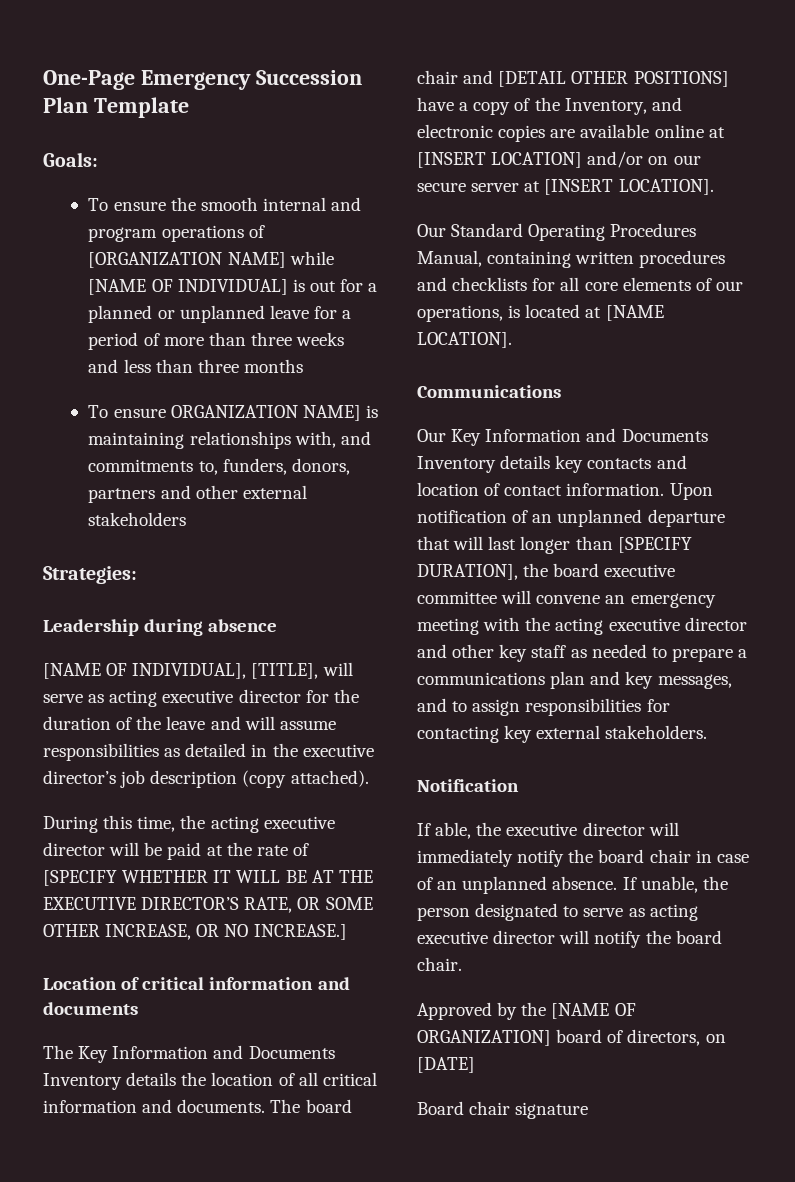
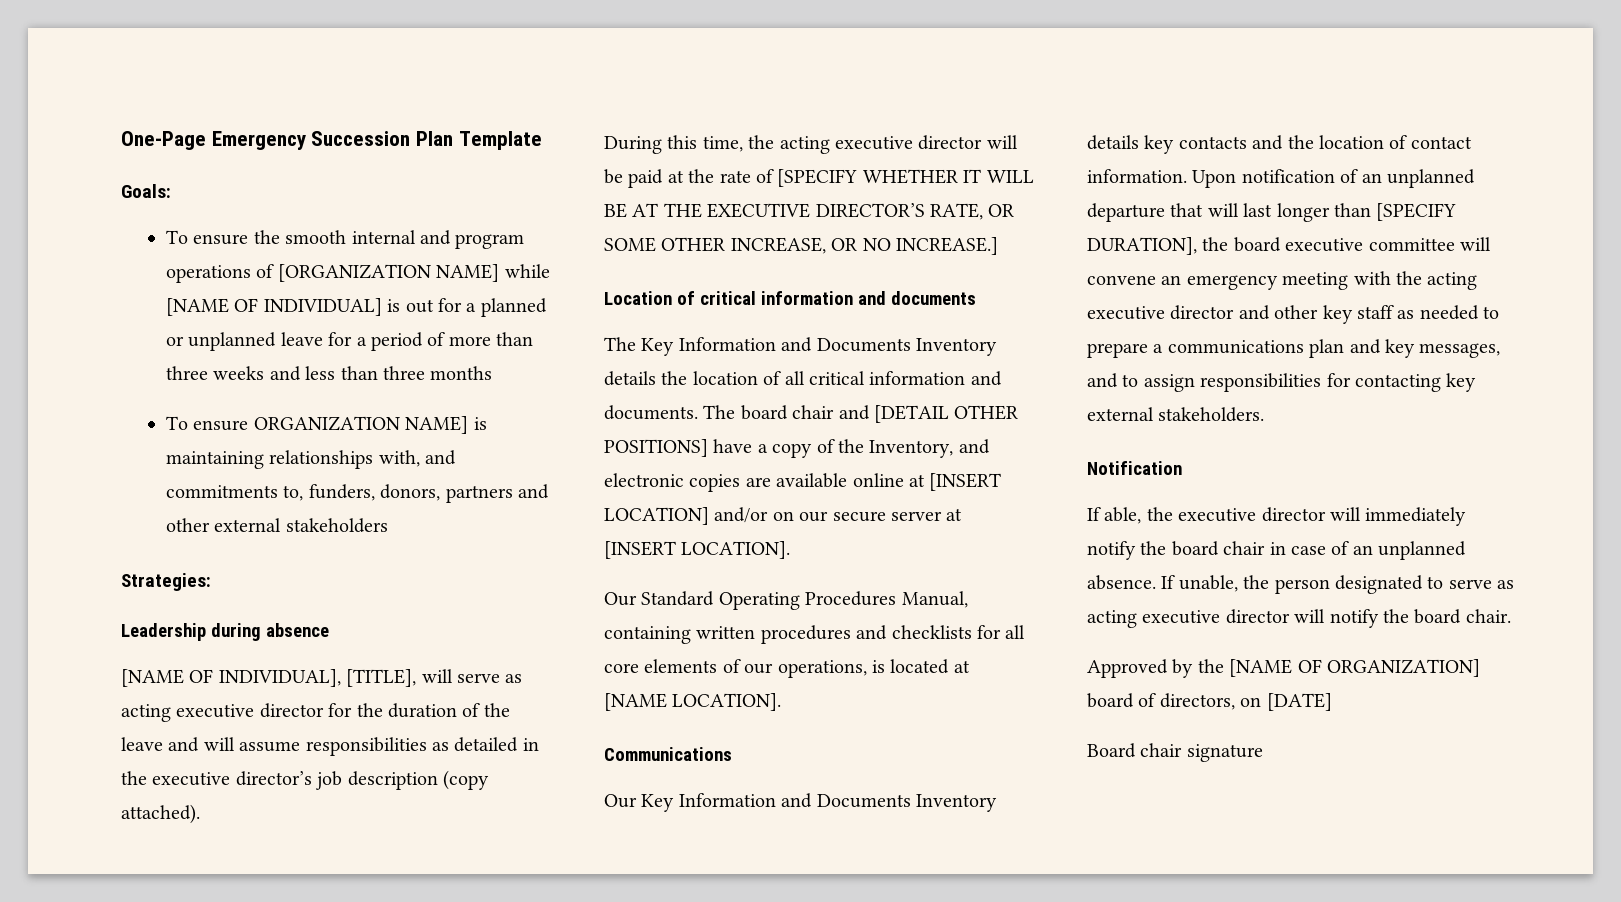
(687, 462) none -> [1287,135,1314,149] the

